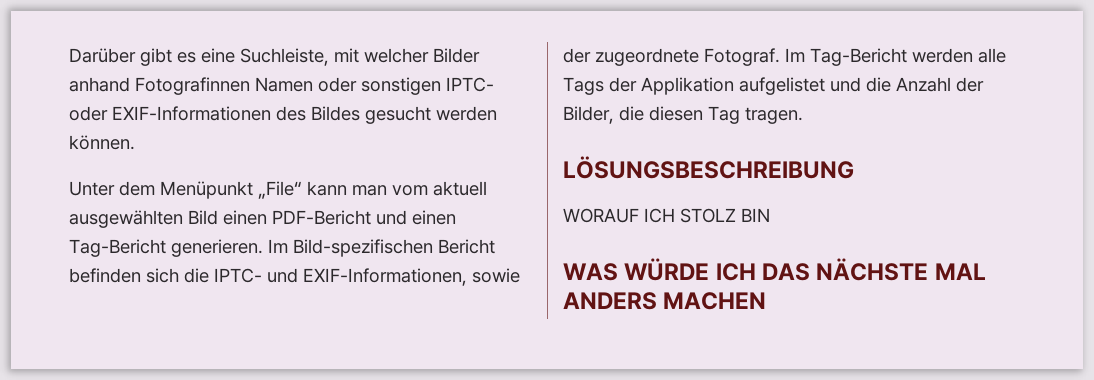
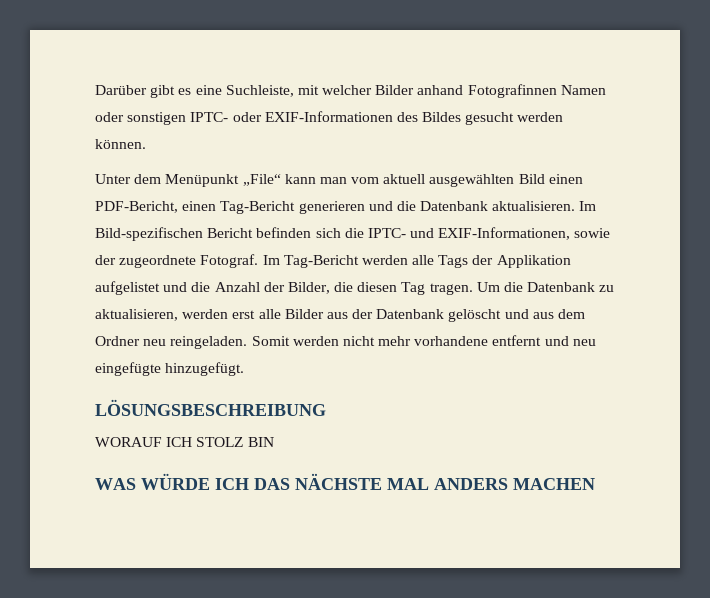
[272,210,456,225] [69,239,263,257] PDF-Bericht und einen Tag-Bericht generieren. -> [95,201,576,214] PDF-Bericht, einen Tag-Bericht generieren und die Datenbank aktualisieren.
(803, 115) none -> [476,282,615,292] [95,309,586,322] [95,335,596,349] [95,362,245,376] Um die Datenbank zu aktualisieren, werden erst alle Bilder aus der Datenbank gelöscht und aus dem Ordner neu reingeladen. Somit werden nicht mehr vorhandene entfernt und neu eingefügte hinzugefügt.

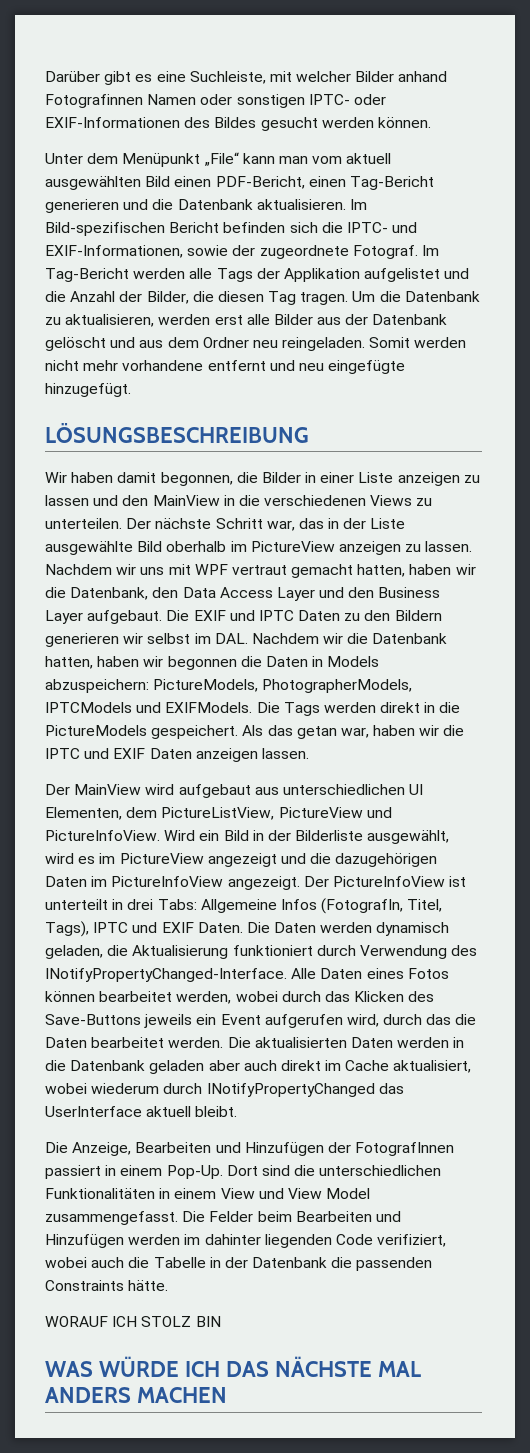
(326, 407) none -> [45,472,480,486] [45,495,433,506] [45,518,406,531] [45,541,473,555] [45,564,476,578] [45,587,441,601] [45,610,442,624] [45,633,448,647] [45,656,380,670] [45,679,413,693] [45,702,461,716] [45,725,465,739] [45,748,309,762] [45,784,424,798] [45,807,392,820] [45,830,450,844] [45,853,438,867] [45,876,467,890] [45,898,443,914] [45,921,450,937] [45,945,478,959] [45,968,449,982] [45,991,435,1004] [45,1014,477,1028] [45,1037,465,1048] [45,1060,472,1074] [45,1083,404,1097] [45,1106,238,1117] [45,1142,455,1156] [45,1165,442,1179] [45,1188,371,1199] [45,1211,401,1225] [45,1234,447,1248] [45,1257,433,1271] [45,1280,169,1291] // Wir haben damit begonnen, die Bilder in einer Liste anzeigen zu lassen und den MainView in die verschiedenen Views zu unterteilen. Der nächste Schritt war, das in der Liste ausgewählte Bild oberhalb im PictureView anzeigen zu lassen. Nachdem wir uns mit WPF vertraut gemacht hatten, haben wir die Datenbank, den Data Access Layer und den Business Layer aufgebaut. Die EXIF und IPTC Daten zu den Bildern generieren wir selbst im DAL. Nachdem wir die Datenbank hatten, haben wir begonnen die Daten in Models abzuspeichern: PictureModels, PhotographerModels, IPTCModels und EXIFModels. Die Tags werden direkt in die PictureModels gespeichert. Als das getan war, haben wir die IPTC und EXIF Daten anzeigen lassen. // Der MainView wird aufgebaut aus unterschiedlichen UI Elementen, dem PictureListView, PictureView und PictureInfoView. Wird ein Bild in der Bilderliste ausgewählt, wird es im PictureView angezeigt und die dazugehörigen Daten im PictureInfoView angezeigt. Der PictureInfoView ist unterteilt in drei Tabs: Allgemeine Infos (FotografIn, Titel, Tags), IPTC und EXIF Daten. Die Daten werden dynamisch geladen, die Aktualisierung funktioniert durch Verwendung des INotifyPropertyChanged-Interface. Alle Daten eines Fotos können bearbeitet werden, wobei durch das Klicken des Save-Buttons jeweils ein Event aufgerufen wird, durch das die Daten bearbeitet werden. Die aktualisierten Daten werden in die Datenbank geladen aber auch direkt im Cache aktualisiert, wobei wiederum durch INotifyPropertyChanged das UserInterface aktuell bleibt. // Die Anzeige, Bearbeiten und Hinzufügen der FotografInnen passiert in einem Pop-Up. Dort sind die unterschiedlichen Funktionalitäten in einem View und View Model zusammengefasst. Die Felder beim Bearbeiten und Hinzufügen werden im dahinter liegenden Code verifiziert, wobei auch die Tabelle in der Datenbank die passenden Constraints hätte.

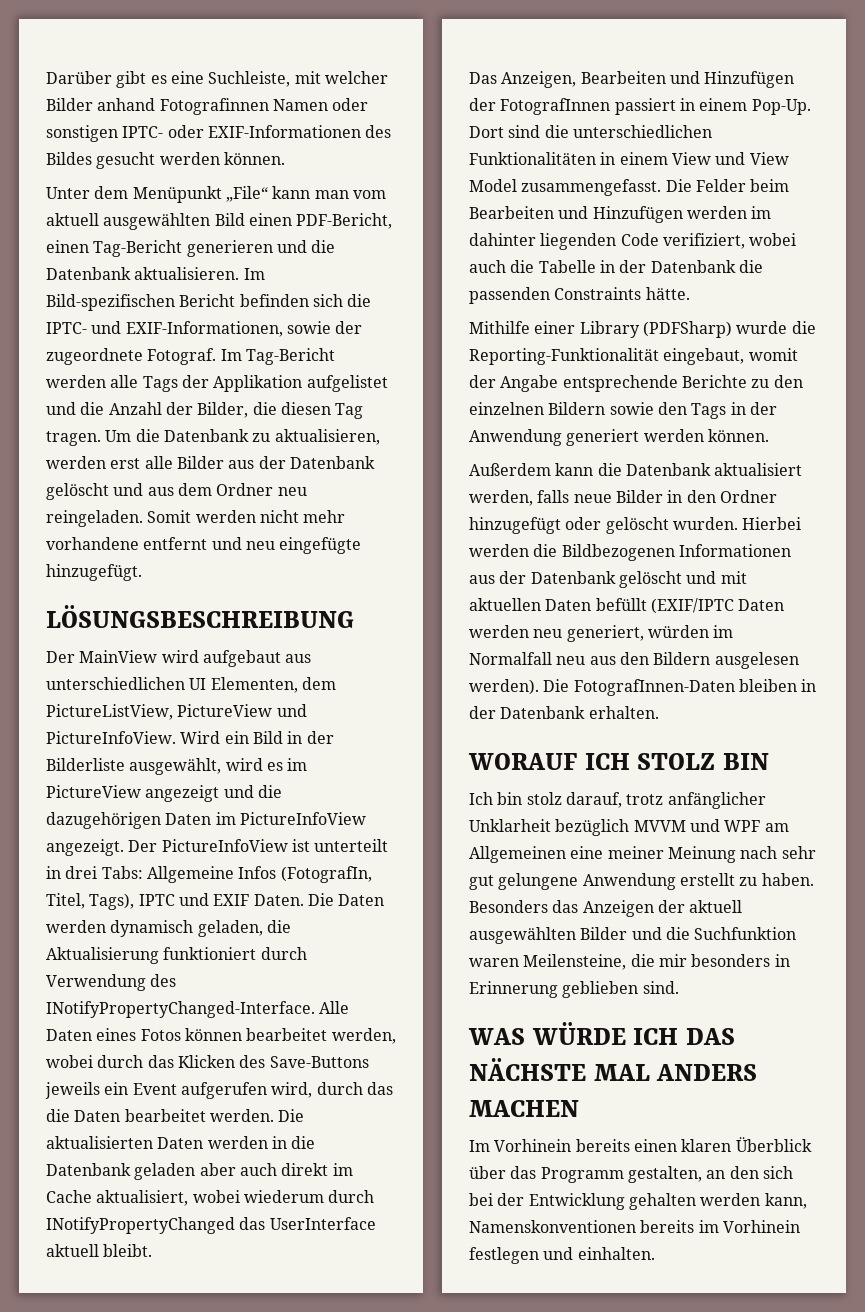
[45,472,480,486] [45,495,433,506] [45,518,406,531] [45,541,473,555] [45,564,476,578] [45,587,441,601] [45,610,442,624] [45,633,448,647] [45,656,380,670] [45,679,413,693] [45,702,461,716] [45,725,465,739] [45,748,309,762] // Wir haben damit begonnen, die Bilder in einer Liste anzeigen zu lassen und den MainView in die verschiedenen Views zu unterteilen. Der nächste Schritt war, das in der Liste ausgewählte Bild oberhalb im PictureView anzeigen zu lassen. Nachdem wir uns mit WPF vertraut gemacht hatten, haben wir die Datenbank, den Data Access Layer und den Business Layer aufgebaut. Die EXIF und IPTC Daten zu den Bildern generieren wir selbst im DAL. Nachdem wir die Datenbank hatten, haben wir begonnen die Daten in Models abzuspeichern: PictureModels, PhotographerModels, IPTCModels und EXIFModels. Die Tags werden direkt in die PictureModels gespeichert. Als das getan war, haben wir die IPTC und EXIF Daten anzeigen lassen. -> (354, 616) none
[45,1142,132,1156] Die Anzeige, -> [469,71,577,88] Das Anzeigen,
[45,1316,221,1327] WORAUF ICH STOLZ BIN -> [469,321,816,338] [469,348,798,365] [469,375,803,392] [469,402,777,419] [469,429,769,446] [469,463,803,476] [469,490,777,506] [469,517,802,534] [469,544,791,561] [469,571,747,588] [469,598,785,614] [469,625,734,642] [469,652,799,669] [469,679,817,696] [469,706,659,719] [468,753,770,770] [469,792,766,809] [469,819,789,836] [469,846,816,863] [469,873,814,890] [469,900,743,917] [469,927,797,944] [469,954,790,970] [469,981,679,998] Mithilfe einer Library (PDFSharp) wurde die Reporting-Funktionalität eingebaut, womit der Angabe entsprechende Berichte zu den einzelnen Bildern sowie den Tags in der Anwendung generiert werden können. // Außerdem kann die Datenbank aktualisiert werden, falls neue Bilder in den Ordner hinzugefügt oder gelöscht wurden. Hierbei werden die Bildbezogenen Informationen aus der Datenbank gelöscht und mit aktuellen Daten befüllt (EXIF/IPTC Daten werden neu generiert, würden im Normalfall neu aus den Bildern ausgelesen werden). Die FotografInnen-Daten bleiben in der Datenbank erhalten. // WORAUF ICH STOLZ BIN // Ich bin stolz darauf, trotz anfänglicher Unklarheit bezüglich MVVM und WPF am Allgemeinen eine meiner Meinung nach sehr gut gelungene Anwendung erstellt zu haben. Besonders das Anzeigen der aktuell ausgewählten Bilder und die Suchfunktion waren Meilensteine, die mir besonders in Erinnerung geblieben sind.
(227, 1395) none -> [469,1137,812,1152] [469,1166,793,1183] [469,1193,807,1210] [469,1220,800,1233] [469,1247,655,1264] // Im Vorhinein bereits einen klaren Überblick über das Programm gestalten, an den sich bei der Entwicklung gehalten werden kann, Namenskonventionen bereits im Vorhinein festlegen und einhalten.

